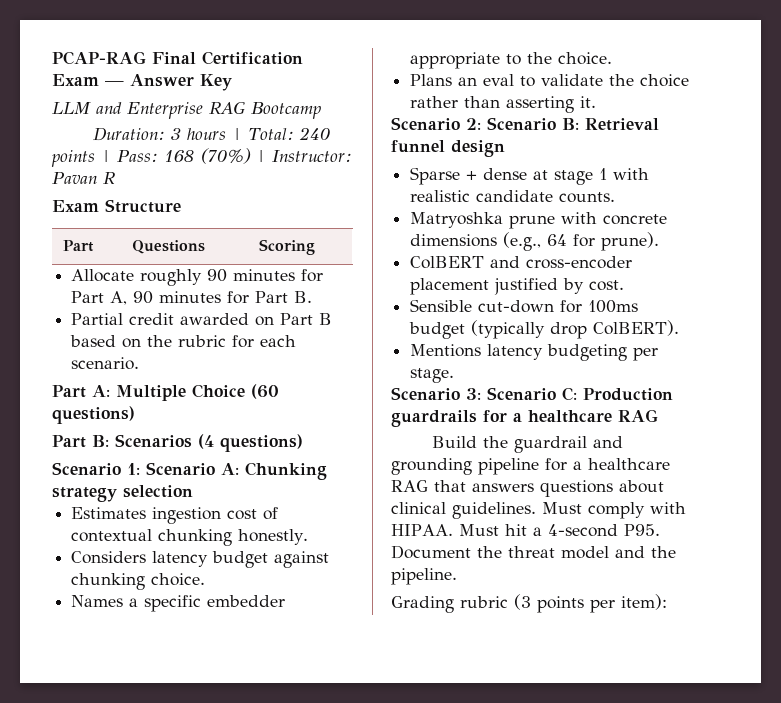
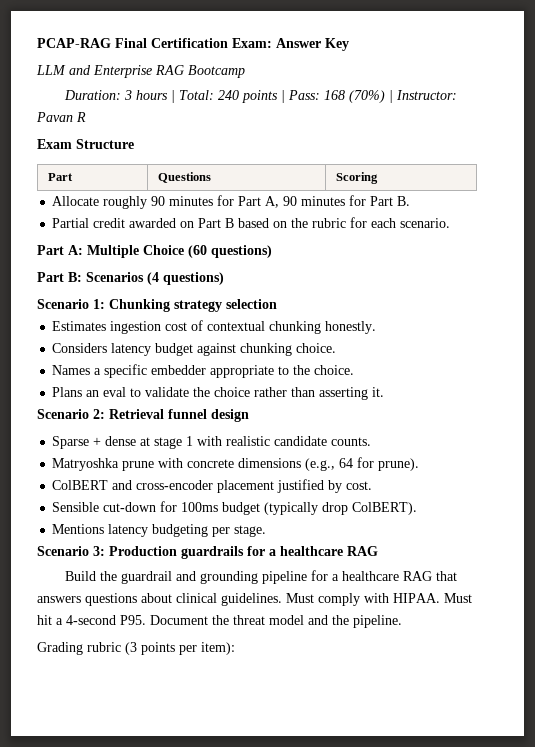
[52,74,124,86] Exam — -> [232,38,272,48] Exam:
[146,462,239,475] Scenario A: -> (105, 304) none
[487,117,579,130] Scenario B: -> (105, 414) none
[487,387,577,401] Scenario C: -> (105, 551) none

